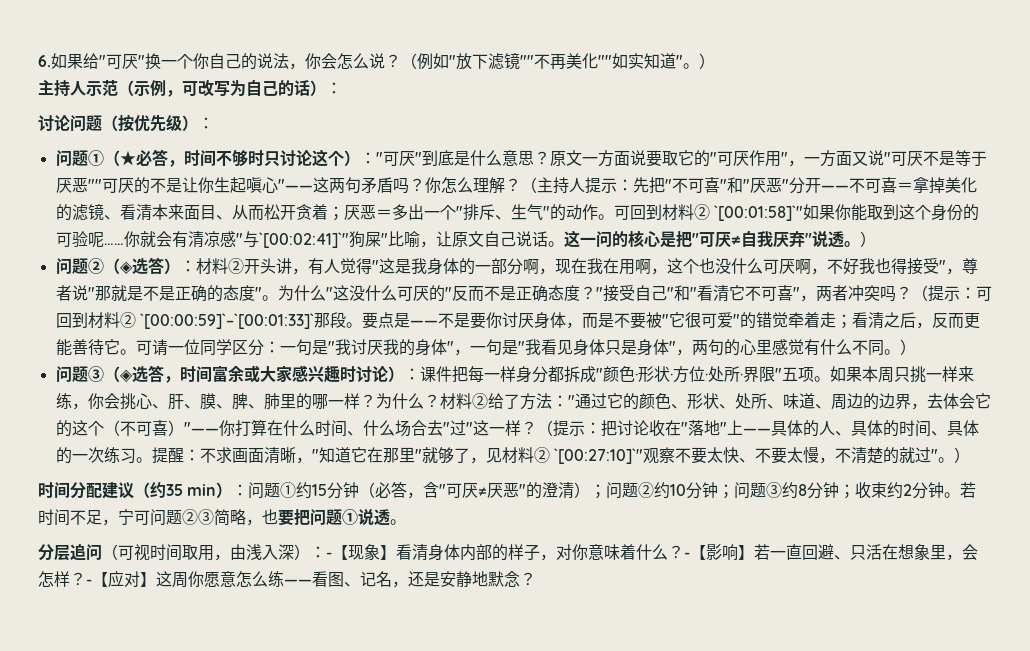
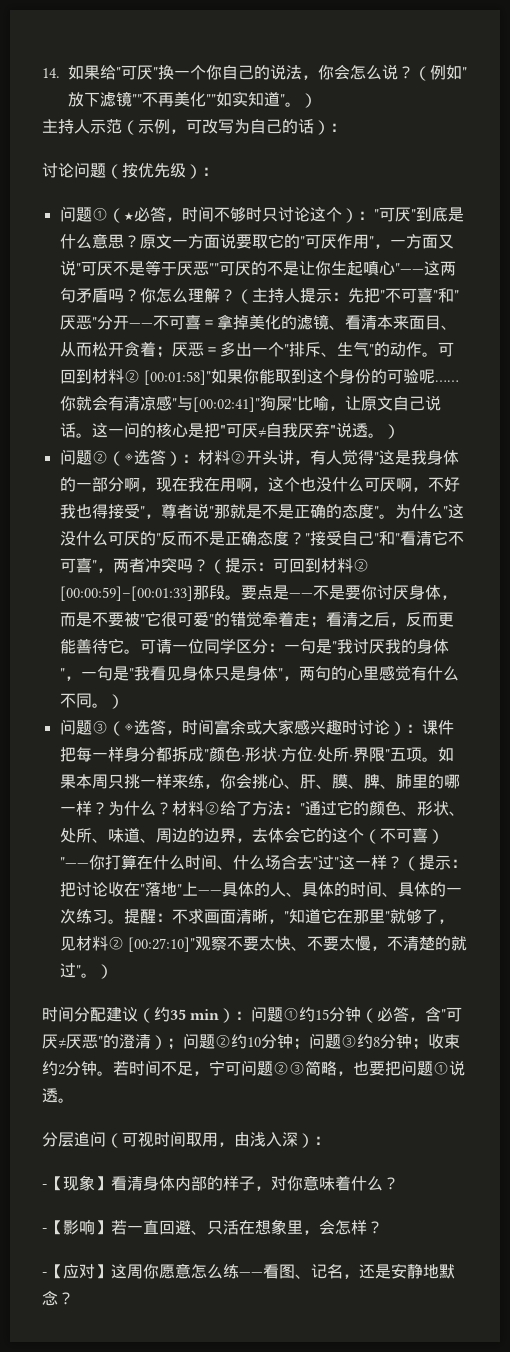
[38,55,51,67] 6. -> [42,68,60,78] 14.
[713,205,803,221] `[00:01:58]`" -> [143,370,211,385] [00:01:58]"
[258,232,349,248] `[00:02:41]`" -> [192,397,260,412] [00:02:41]"
[139,313,314,329] `[00:00:59]`–`[00:01:33]` -> [59,586,193,601] [00:00:59]–[00:01:33]
[553,448,643,464] `[00:27:10]`" -> [127,937,195,952] [00:27:10]"
(326, 552) none -> (330, 1140) //
(684, 552) none -> (399, 1183) //
(86, 579) none -> (383, 1227) //

